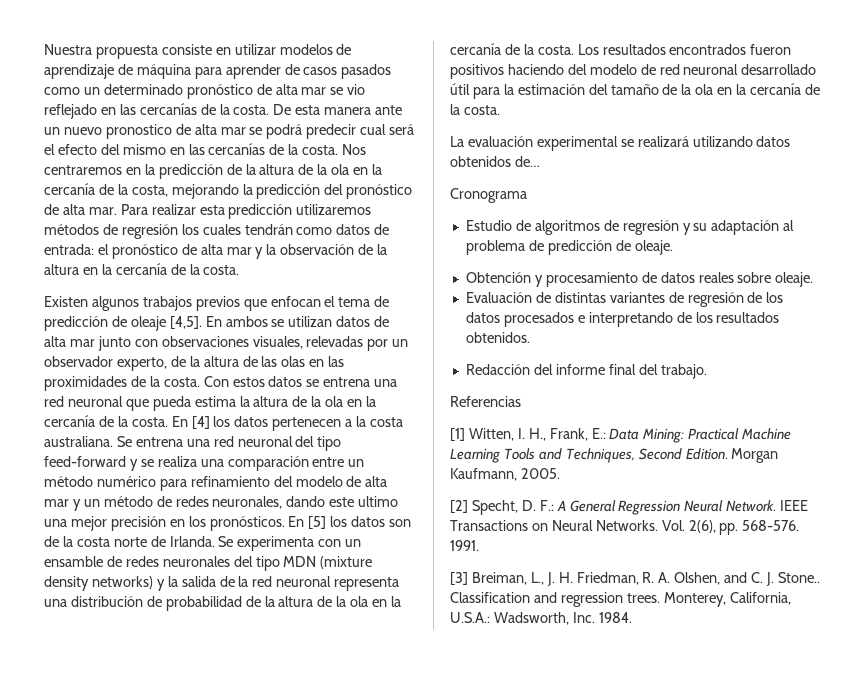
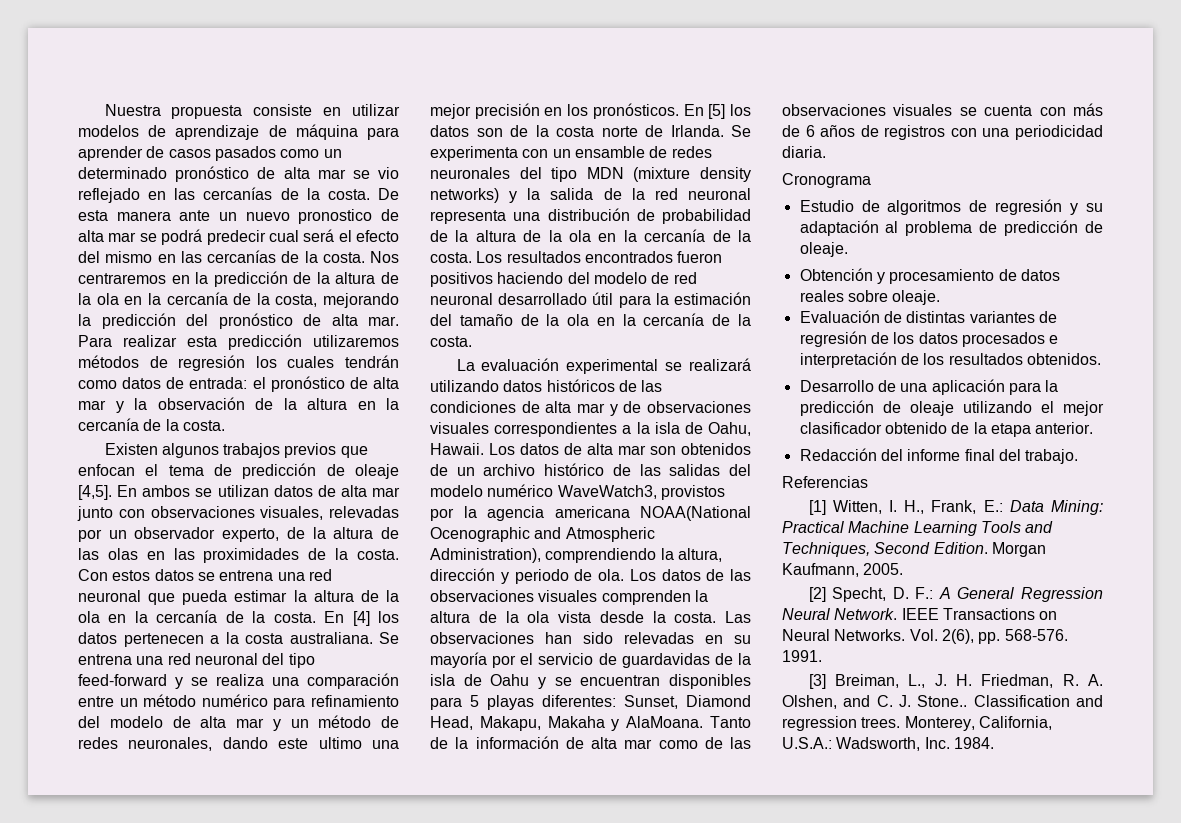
[194,396,236,407] estima -> [234,590,288,602] estimar
[450,156,540,167] obtenidos de… -> [546,379,663,392] [430,401,751,416] [430,422,751,437] [430,443,751,455] [430,463,751,476] [430,484,725,500] [430,506,751,521] [430,527,655,542] [430,548,722,563] [430,568,751,584] [430,590,708,605] [430,611,751,623] [430,632,751,644] [430,652,751,668] [430,674,751,689] [430,695,751,710] [430,716,751,731] [430,736,751,749] [782,103,1103,116] [782,125,1103,140] [782,146,826,158] históricos de las condiciones de alta mar y de observaciones visuales correspondientes a la isla de Oahu, Hawaii. Los datos de alta mar son obtenidos de un archivo histórico de las salidas del modelo numérico WaveWatch3, provistos por la agencia americana NOAA(National Ocenographic and Atmospheric Administration), comprendiendo la altura, dirección y periodo de ola. Los datos de las observaciones visuales comprenden la altura de la ola vista desde la costa. Las observaciones han sido relevadas en su mayoría por el servicio de guardavidas de la isla de Oahu y se encuentran disponibles para 5 playas diferentes: Sunset, Diamond Head, Makapu, Makaha y AlaMoana. Tanto de la información de alta mar como de las observaciones visuales se cuenta con más de 6 años de registros con una periodicidad diaria.
[588,312,673,327] interpretando -> [799,352,897,368] interpretación
(530, 337) none -> [799,379,1059,395] [799,400,1104,416] [799,422,1094,437] // Desarrollo de una aplicación para la predicción de oleaje utilizando el mejor clasificador obtenido de la etapa anterior.

